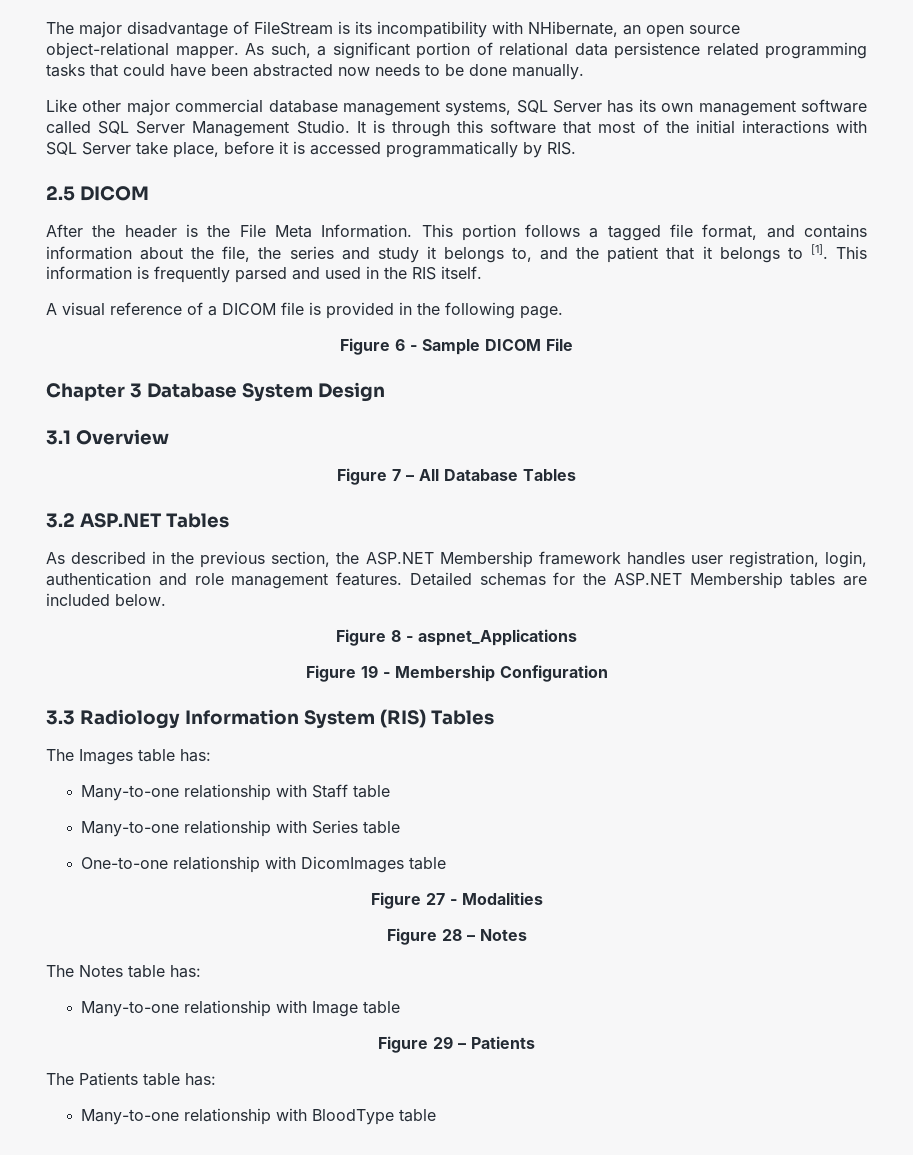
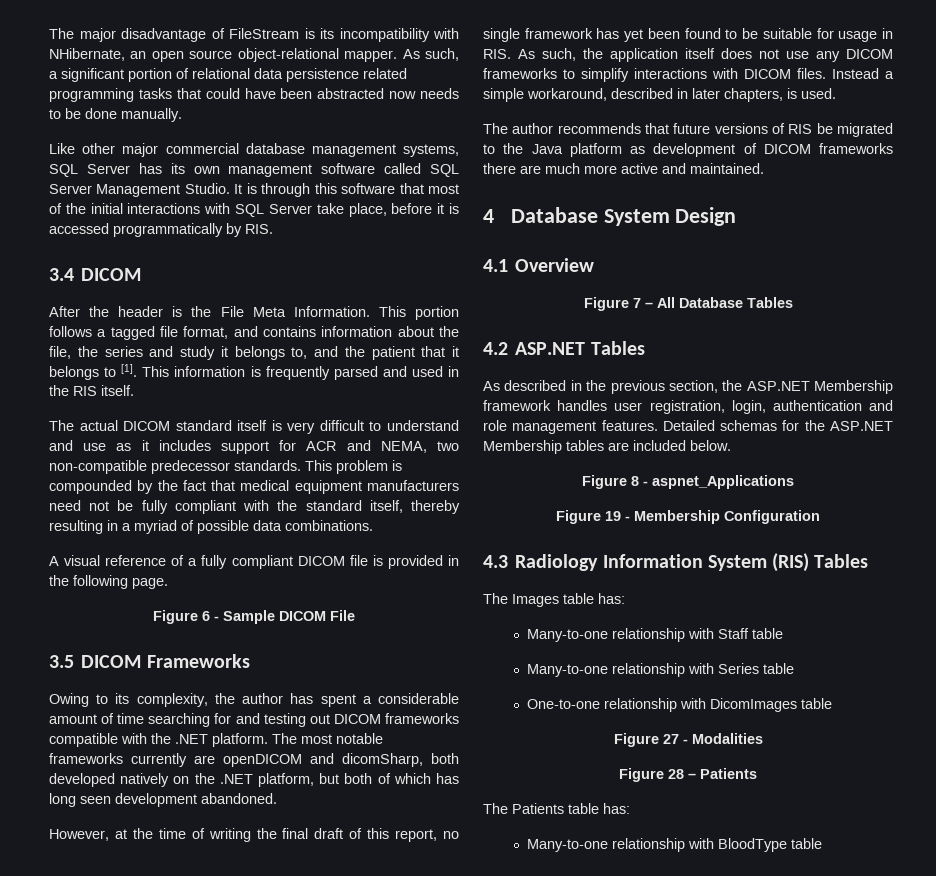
[46,186,75,201] 2.5 -> [49,268,74,281] 3.4
(482, 272) none -> [49,420,459,434] [49,440,459,454] [49,460,402,474] [49,480,459,494] [49,500,460,514] [49,520,373,534] // The actual DICOM standard itself is very difficult to understand and use as it includes support for ACR and NEMA, two non-compatible predecessor standards. This problem is compounded by the fact that medical equipment manufacturers need not be fully compliant with the standard itself, thereby resulting in a myriad of possible data combinations.
(217, 311) none -> [201,555,293,569] fully compliant
[46,383,142,401] Chapter 3 -> [49,654,250,668] [49,693,460,707] [49,713,459,727] [49,733,383,747] [49,753,459,767] [49,773,459,787] [49,793,277,807] [49,828,460,842] [483,28,893,42] [483,48,893,62] [483,68,894,82] [483,88,836,102] [483,123,893,137] [483,143,893,157] [483,163,764,174] [483,209,494,223] 3.5 DICOM Frameworks // Owing to its complexity, the author has spent a considerable amount of time searching for and testing out DICOM frameworks compatible with the .NET platform. The most notable frameworks currently are openDICOM and dicomSharp, both developed natively on the .NET platform, but both of which has long seen development abandoned. // However, at the time of writing the final draft of this report, no single framework has yet been found to be suitable for usage in RIS. As such, the application itself does not use any DICOM frameworks to simplify interactions with DICOM files. Instead a simple workaround, described in later chapters, is used. // The author recommends that future versions of RIS be migrated to the Java platform as development of DICOM frameworks there are much more active and maintained. // 4
[46,430,71,445] 3.1 -> [483,259,508,272] 4.1
[46,513,75,528] 3.2 -> [483,342,508,355] 4.2
[46,710,75,725] 3.3 -> [483,555,508,568] 4.3
[479,929,527,941] [46,965,201,978] [81,1000,401,1017] [378,1036,466,1053] Notes // The Notes table has: // Many-to-one relationship with Image table // Figure 29 – -> (696, 776) none

